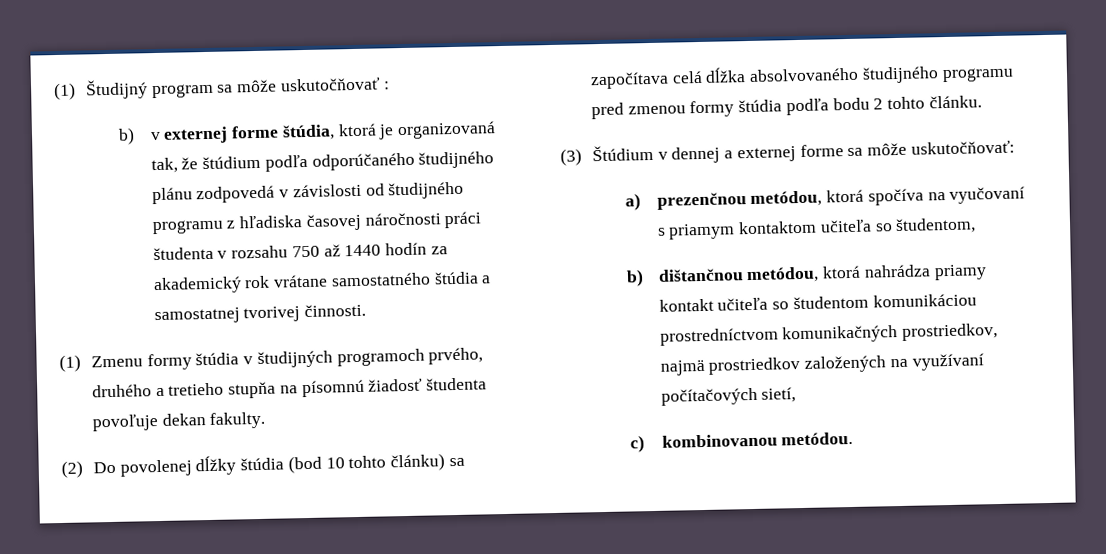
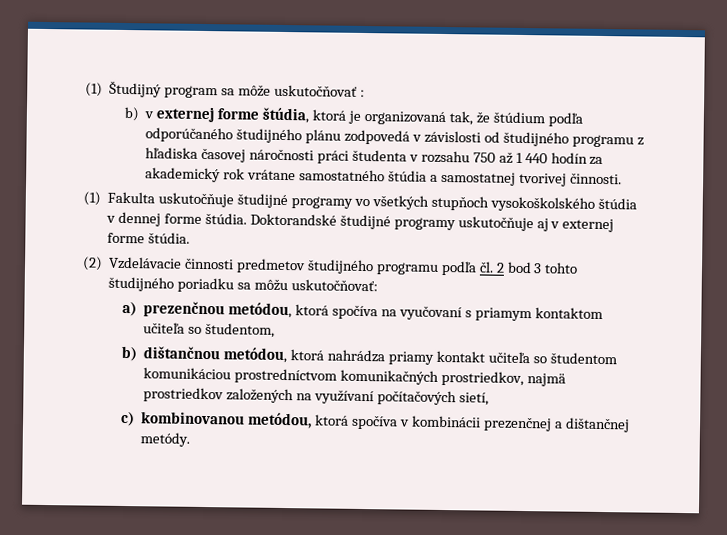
[344,244,382,257] 1440 -> [515,152,548,164] 1 440
[90,347,484,371] [91,377,487,399] [91,411,266,432] [61,453,465,478] [589,66,1014,90] [590,95,982,120] [560,142,907,166] Zmenu formy štúdia v študijných programoch prvého, druhého a tretieho stupňa na písomnú žiadosť študenta povoľuje dekan fakulty. // (2) Do povolenej dĺžky štúdia (bod 10 tohto článku) sa započítava celá dĺžka absolvovaného študijného programu pred zmenou formy štúdia podľa bodu 2 tohto článku. // (3) Štúdium v dennej a externej forme sa môže -> [107,191,637,212] [106,211,615,233] [107,232,191,244] [82,256,579,276] [108,276,288,293] Fakulta uskutočňuje študijné programy vo všetkých stupňoch vysokoškolského štúdia v dennej forme štúdia. Doktorandské študijné programy uskutočňuje aj v externej forme štúdia. // (2) Vzdelávacie činnosti predmetov študijného programu podľa čl. 2 bod 3 tohto študijného poriadku sa môžu
[781,431,854,446] metódou. -> [247,412,630,433] [140,432,191,447] metódou, ktorá spočíva v kombinácii prezenčnej a dištančnej metódy.

